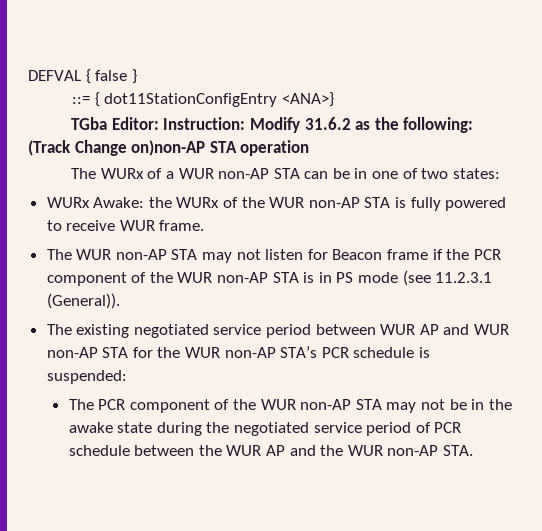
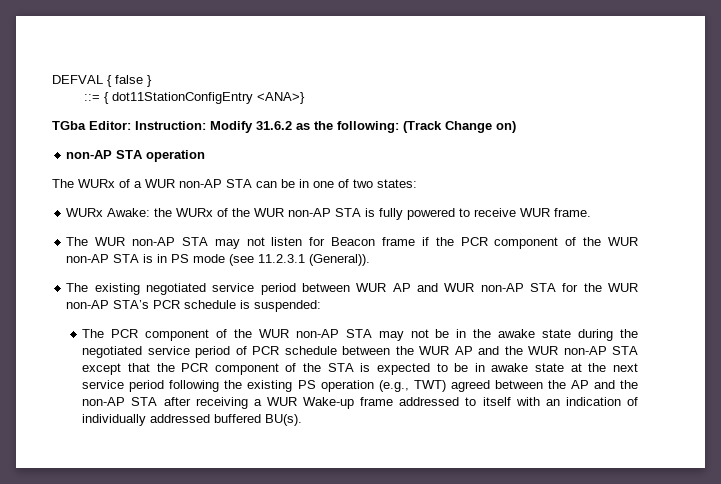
[131,140,206,156] on)non-AP -> [496,121,516,133] [66,150,113,159] on) // non-AP
[442,445,473,456] STA. -> [612,346,638,355] [82,363,638,375] [82,380,639,392] [82,397,639,409] [82,414,303,426] STA except that the PCR component of the STA is expected to be in awake state at the next service period following the existing PS operation (e.g., TWT) agreed between the AP and the non-AP STA after receiving a WUR Wake-up frame addressed to itself with an indication of individually addressed buffered BU(s).

